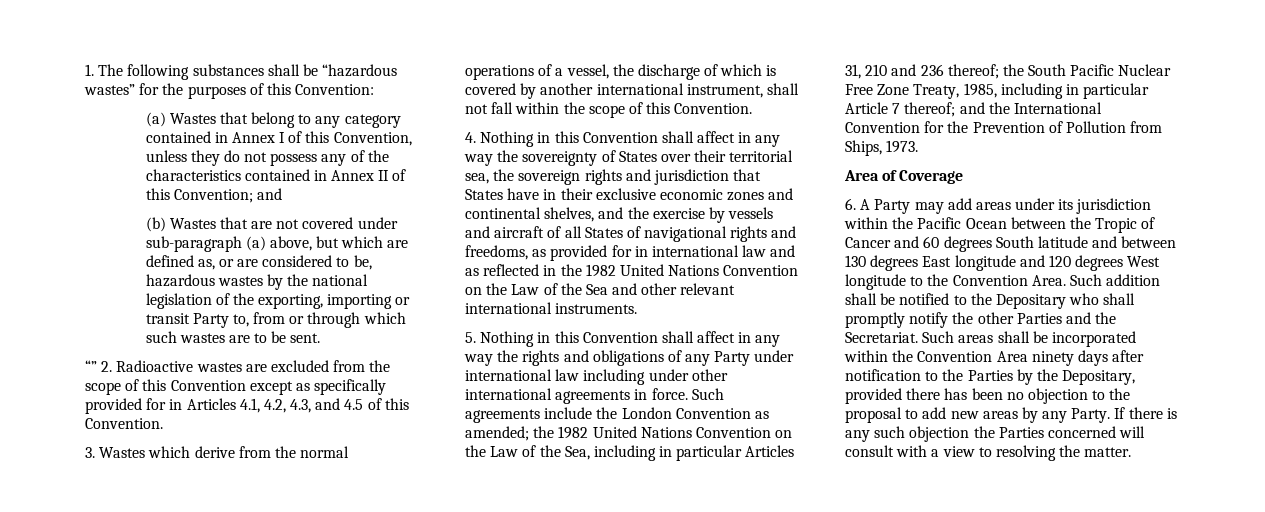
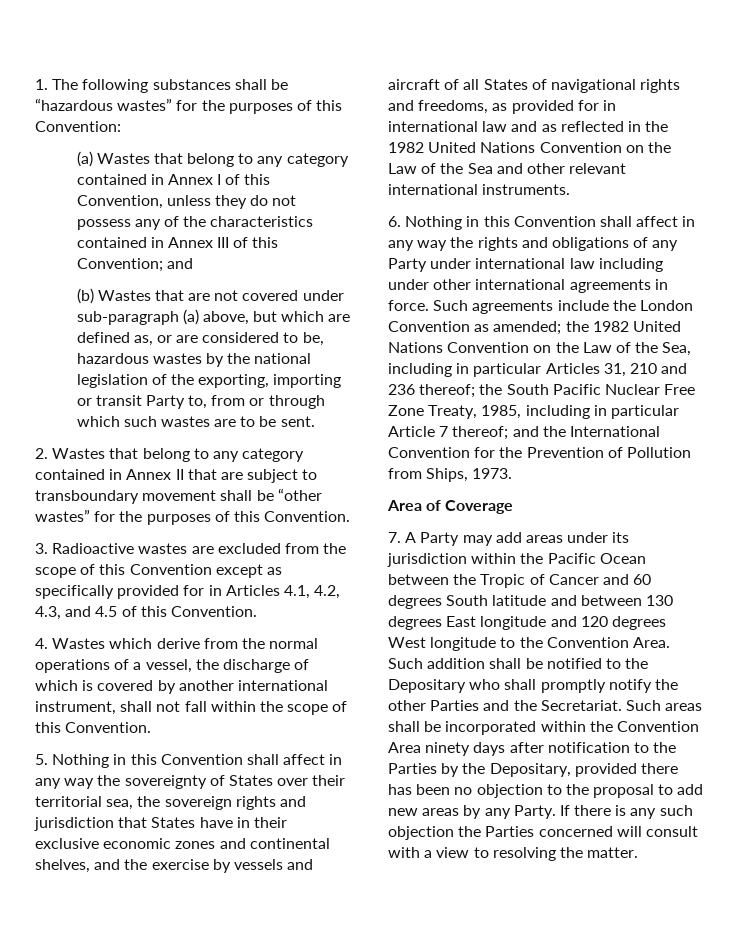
[378,170,390,181] II -> [217,237,230,248] III
[85,360,113,372] “” 2. -> [35,448,305,462] [35,469,318,483] [35,488,322,504] [35,509,351,525] [35,543,48,554] 2. Wastes that belong to any category contained in Annex II that are subject to transboundary movement shall be “other wastes” for the purposes of this Convention. // 3.
[85,447,95,458] 3. -> [35,638,48,649] 4.
[465,132,476,143] 4. -> [35,754,48,765] 5.
[465,332,476,343] 5. -> [388,216,401,227] 6.
[845,198,856,210] 6. -> [388,532,401,543] 7.

